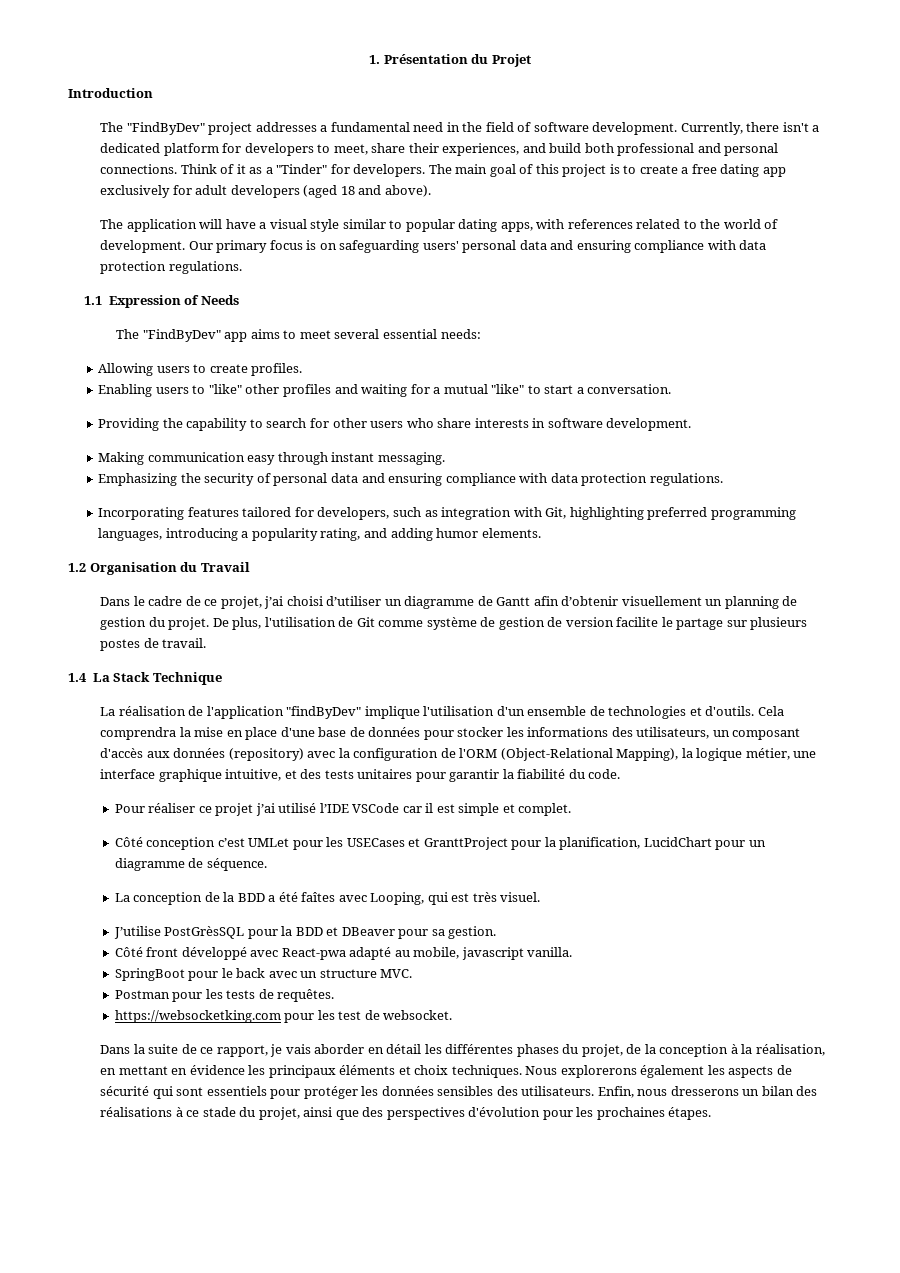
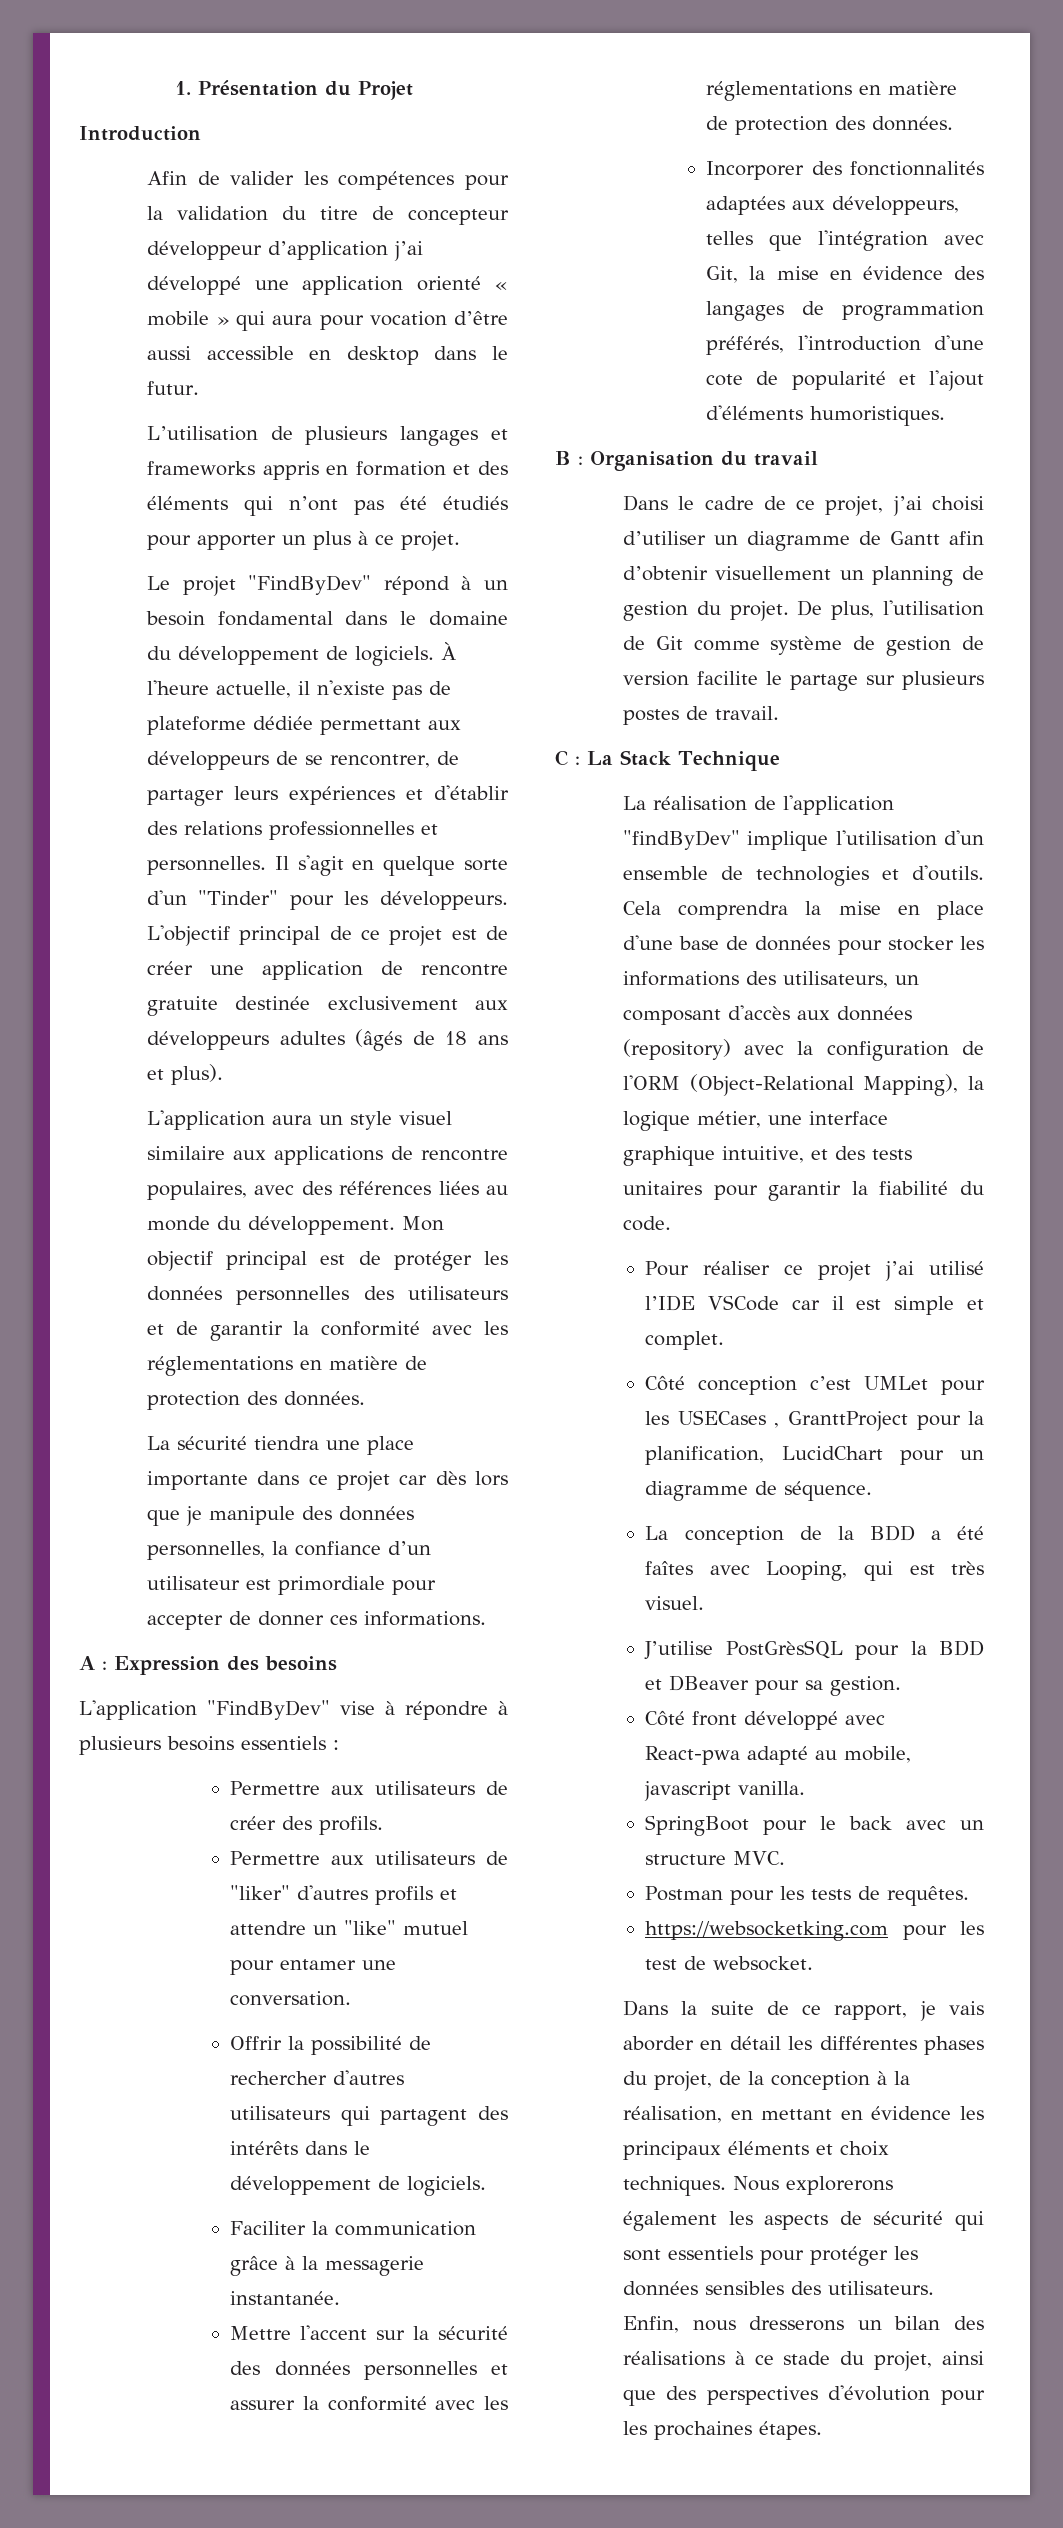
[100,122,820,135] [100,143,779,156] [100,164,786,177] [100,185,431,198] [100,219,779,232] [100,240,767,253] [100,261,242,274] [84,295,239,308] [116,329,481,342] [98,363,303,376] [98,384,672,397] [98,418,692,431] [98,452,445,465] [98,473,723,486] [98,507,796,520] [98,528,541,541] [68,563,86,572] The "FindByDev" project addresses a fundamental need in the field of software development. Currently, there isn't a dedicated platform for developers to meet, share their experiences, and build both professional and personal connections. Think of it as a "Tinder" for developers. The main goal of this project is to create a free dating app exclusively for adult developers (aged 18 and above). // The application will have a visual style similar to popular dating apps, with references related to the world of development. Our primary focus is on safeguarding users' personal data and ensuring compliance with data protection regulations. // 1.1 Expression of Needs // The "FindByDev" app aims to meet several essential needs: // Allowing users to create profiles. // Enabling users to "like" other profiles and waiting for a mutual "like" to start a conversation. // Providing the capability to search for other users who share interests in software development. // Making communication easy through instant messaging. // Emphasizing the security of personal data and ensuring compliance with data protection regulations. // Incorporating features tailored for developers, such as integration with Git, highlighting preferred programming languages, introducing a popularity rating, and adding humor elements. // 1.2 -> [146,171,509,190] [146,206,509,225] [146,241,423,261] [146,276,508,295] [146,311,508,331] [146,346,508,365] [146,381,199,395] [146,426,508,446] [146,461,508,480] [146,496,509,516] [146,531,460,551] [146,575,508,596] [145,611,508,626] [146,642,456,666] [146,680,451,700] [146,716,461,735] [146,751,459,770] [146,785,509,806] [146,821,438,840] [146,855,508,876] [146,890,508,910] [146,925,508,946] [146,961,508,980] [146,996,508,1016] [146,1029,508,1051] [146,1064,223,1085] [146,1110,452,1130] [146,1146,508,1165] [146,1181,508,1200] [146,1216,444,1235] [146,1251,508,1271] [146,1286,508,1305] [146,1321,508,1341] [146,1356,427,1376] [146,1391,365,1410] [146,1436,414,1455] [146,1471,508,1491] [146,1506,414,1526] [146,1541,431,1560] [146,1576,436,1595] [146,1611,486,1630] [79,1656,337,1675] [79,1700,508,1720] [79,1736,339,1755] [230,1781,508,1795] [230,1816,384,1835] [230,1851,508,1865] [230,1885,458,1905] [230,1920,469,1935] [230,1959,397,1975] [230,1991,352,2006] [230,2036,432,2055] [230,2070,405,2085] [230,2106,508,2126] [230,2141,371,2155] [230,2176,487,2196] [230,2221,477,2236] [230,2255,425,2276] [230,2291,341,2305] [230,2325,508,2340] [230,2361,508,2380] [230,2396,508,2411] [706,81,958,101] [706,116,954,135] [706,161,984,180] [706,196,960,215] [706,230,984,251] [706,266,984,283] [706,301,984,321] [706,335,984,355] [706,370,984,391] [706,405,946,426] [555,451,583,465] Afin de valider les compétences pour la validation du titre de concepteur développeur d’application j’ai développé une application orienté « mobile » qui aura pour vocation d’être aussi accessible en desktop dans le futur. // L’utilisation de plusieurs langages et frameworks appris en formation et des éléments qui n’ont pas été étudiés pour apporter un plus à ce projet. // Le projet "FindByDev" répond à un besoin fondamental dans le domaine du développement de logiciels. À l'heure actuelle, il n'existe pas de plateforme dédiée permettant aux développeurs de se rencontrer, de partager leurs expériences et d'établir des relations professionnelles et personnelles. Il s'agit en quelque sorte d'un "Tinder" pour les développeurs. L'objectif principal de ce projet est de créer une application de rencontre gratuite destinée exclusivement aux développeurs adultes (âgés de 18 ans et plus). // L'application aura un style visuel similaire aux applications de rencontre populaires, avec des références liées au monde du développement. Mon objectif principal est de protéger les données personnelles des utilisateurs et de garantir la conformité avec les réglementations en matière de protection des données. // La sécurité tiendra une place importante dans ce projet car dès lors que je manipule des données personnelles, la confiance d’un utilisateur est primordiale pour accepter de donner ces informations. // A : Expression des besoins // L'application "FindByDev" vise à répondre à plusieurs besoins essentiels : // Permettre aux utilisateurs de créer des profils. // Permettre aux utilisateurs de "liker" d'autres profils et attendre un "like" mutuel pour entamer une conversation. // Offrir la possibilité de rechercher d'autres utilisateurs qui partagent des intérêts dans le développement de logiciels. // Faciliter la communication grâce à la messagerie instantanée. // Mettre l'accent sur la sécurité des données personnelles et assurer la conformité avec les réglementations en matière de protection des données. // Incorporer des fonctionnalités adaptées aux développeurs, telles que l'intégration avec Git, la mise en évidence des langages de programmation préférés, l'introduction d'une cote de popularité et l'ajout d'éléments humoristiques. // B :
[200,562,250,572] Travail -> [754,451,818,466] travail
[68,673,87,682] 1.4 -> [555,750,580,766] C :
[408,838,421,847] et -> [774,1422,780,1428] ,

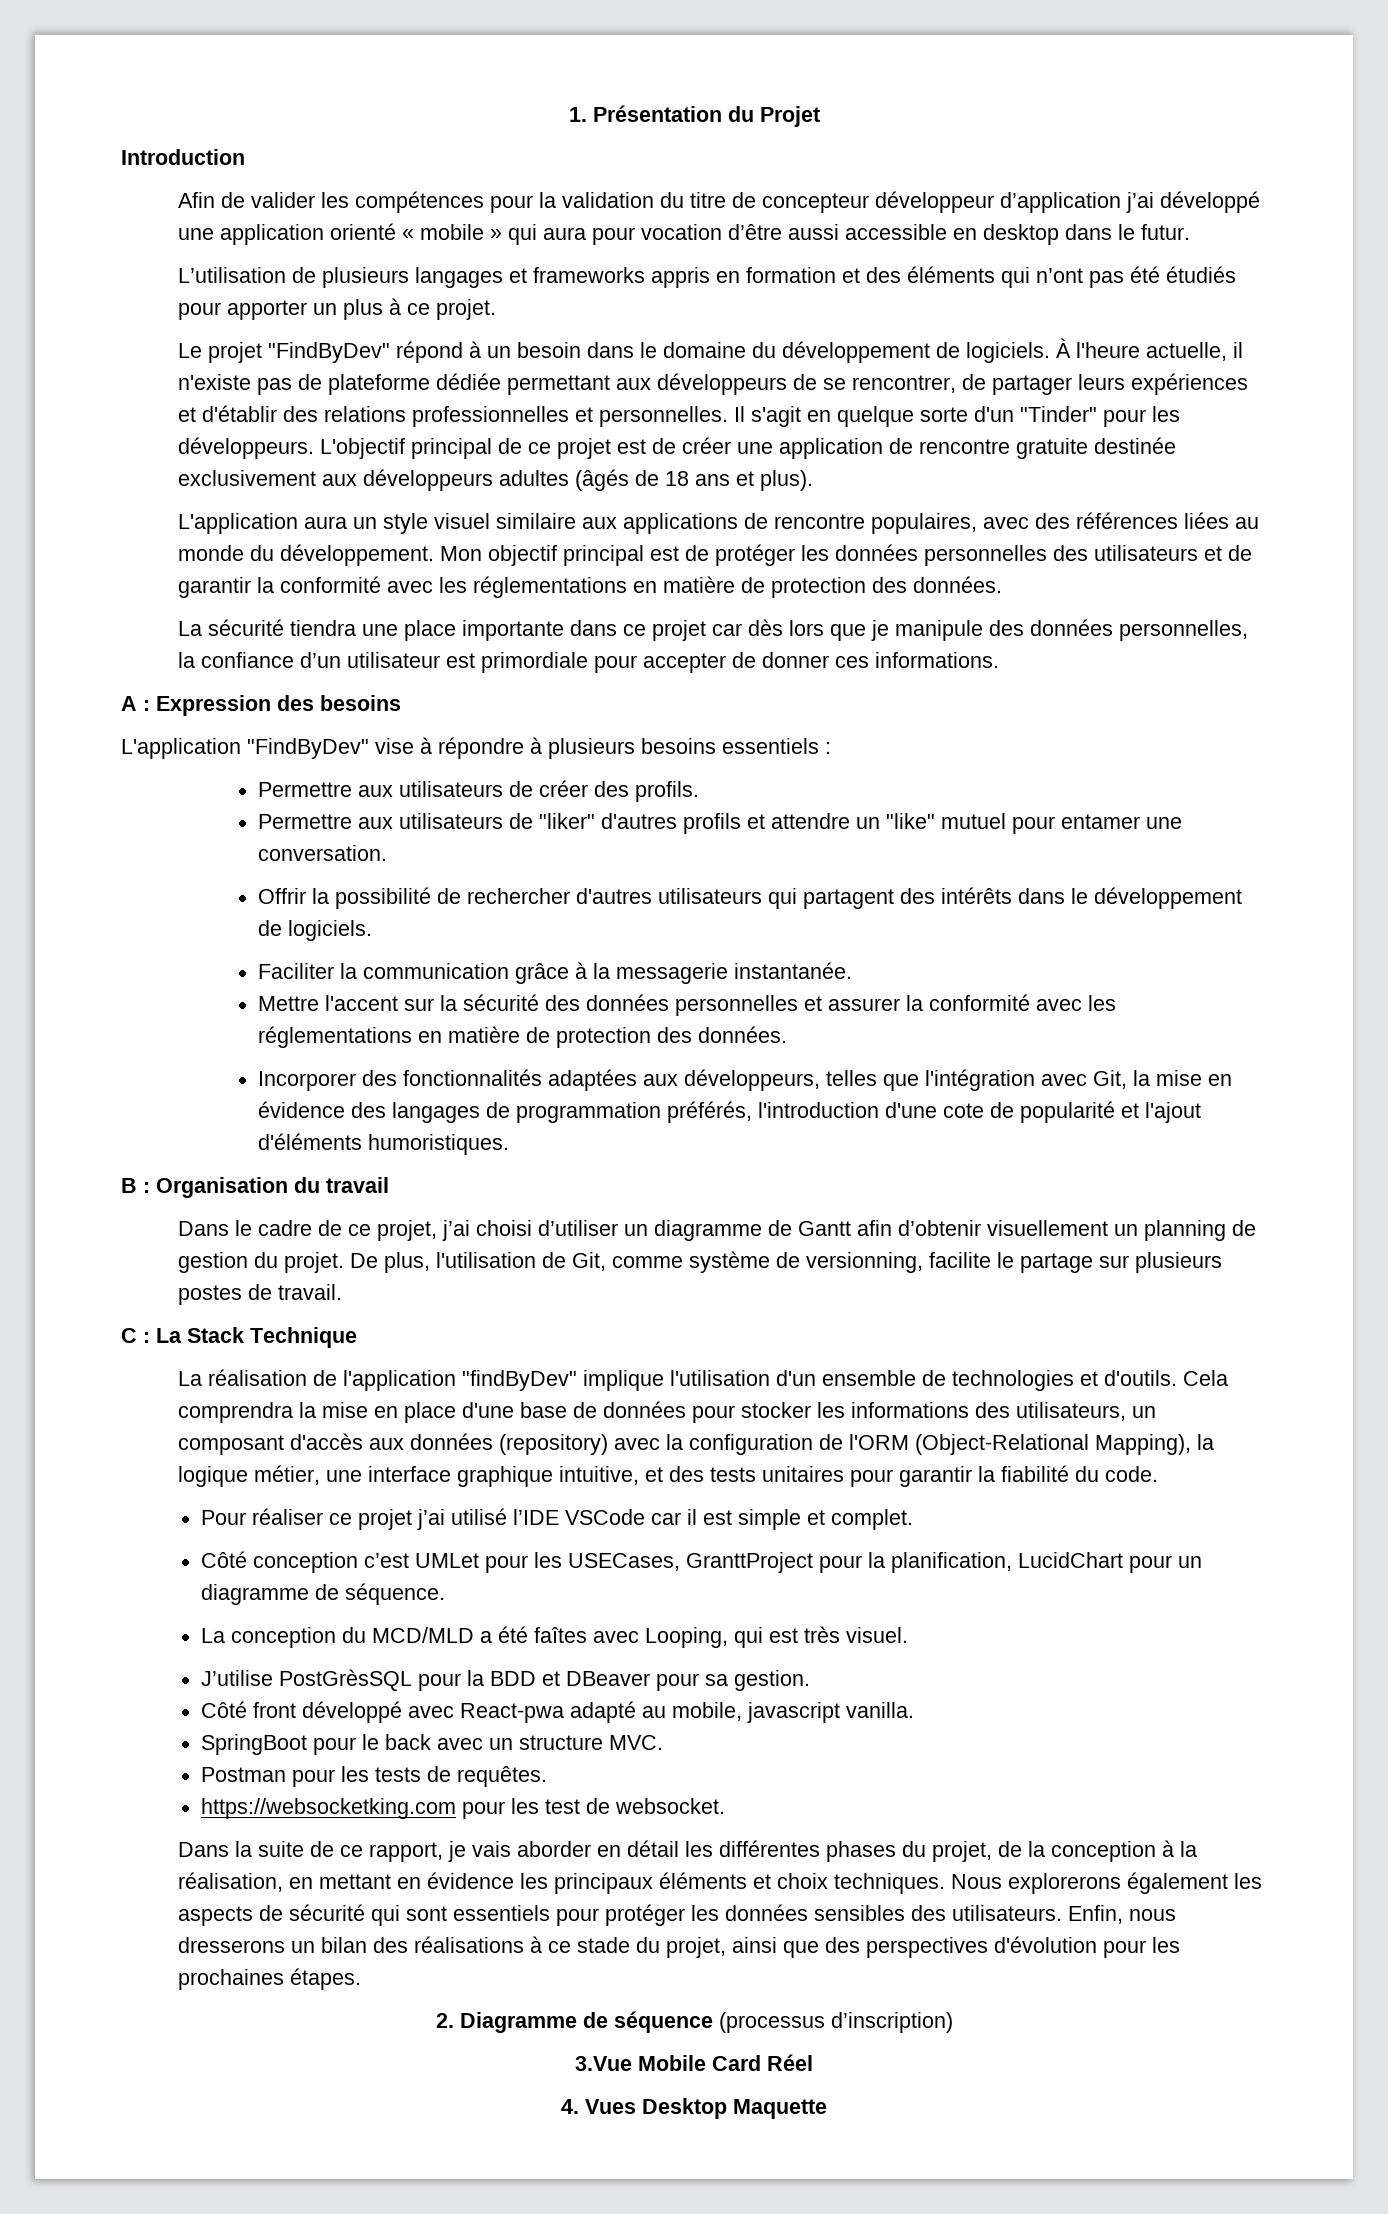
[217,611,333,626] fondamental -> (581, 350) none
[655,636,683,650] Git -> [571,1252,606,1271] Git,
[886,636,984,656] [622,671,689,686] gestion de version -> [805,1252,923,1273] versionning,
[677,1410,780,1428] USECases , -> [568,1553,681,1571] USECases,
[799,1525,915,1541] de la BDD -> [342,1627,475,1643] du MCD/MLD
(822, 2430) none -> [435,2011,953,2033] [575,2054,813,2071] [561,2098,827,2119] // 2. Diagramme de séquence (processus d’inscription) // 3.Vue Mobile Card Réel // 4. Vues Desktop Maquette

